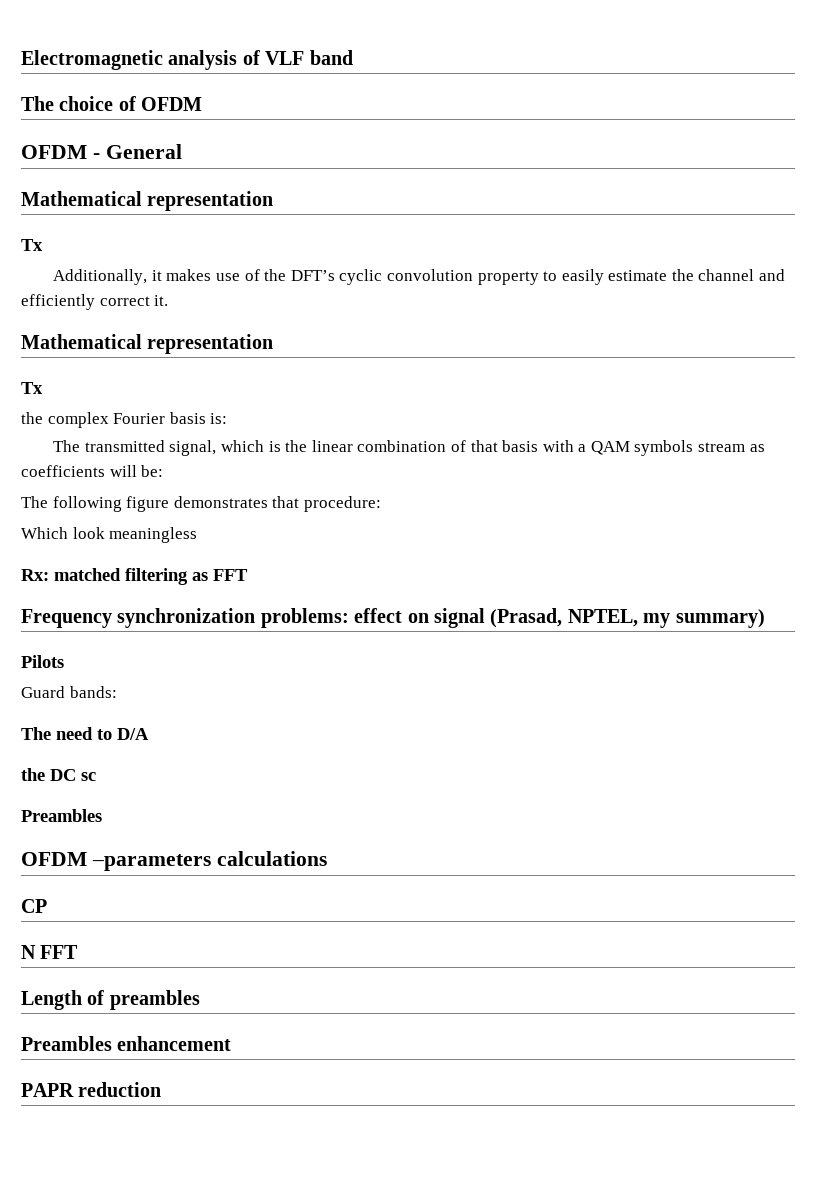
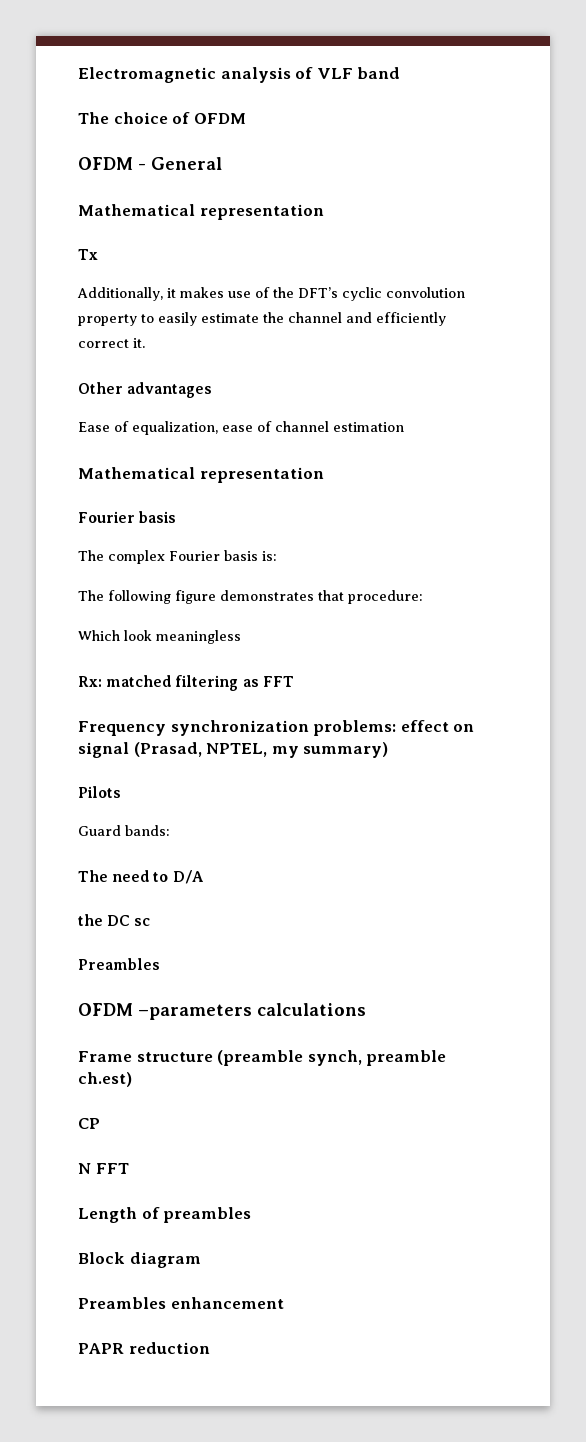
[21,334,274,354] [21,382,43,394] [21,412,43,424] // Mathematical representation // Tx // the -> [78,382,213,398] [78,421,404,435] [78,467,324,483] [78,511,177,523] [78,550,104,561] // Other advantages // Ease of equalization, ease of channel estimation // Mathematical representation // Fourier basis // The
[53,440,765,456] [21,465,164,477] // The transmitted signal, which is the linear combination of that basis with a QAM symbols stream as coefficients will be: -> (277, 556) none
(327, 858) none -> [78,1050,447,1066] [78,1072,132,1087] // Frame structure (preamble synch, preamble ch.est)
(200, 1000) none -> [78,1252,201,1268] // Block diagram

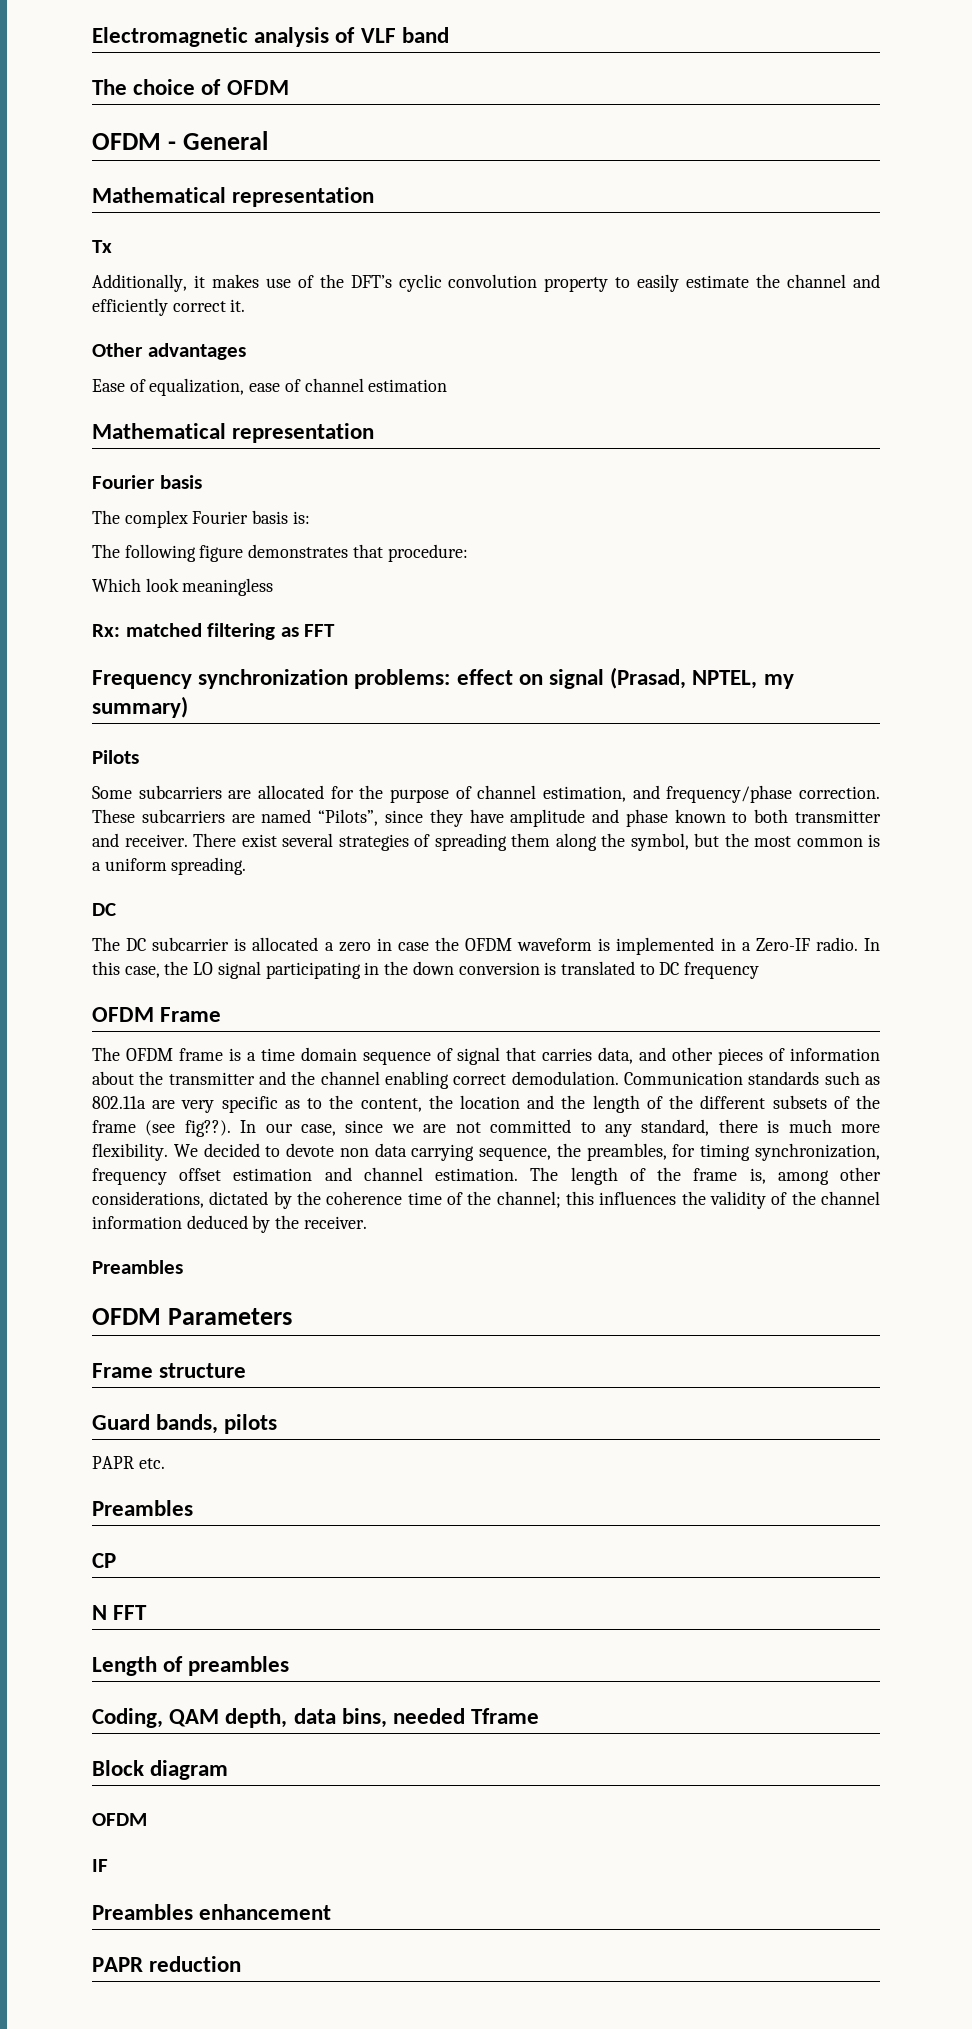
[78,825,170,836] [78,870,204,884] [78,914,151,926] Guard bands: // The need to D/A // the DC sc -> [92,785,881,803] [92,809,882,827] [92,833,880,851] [92,857,247,875] [92,903,116,916] [92,937,880,955] [92,961,760,979] [92,1007,222,1022] [92,1047,881,1065] [92,1071,881,1089] [92,1095,880,1113] [92,1119,880,1137] [92,1143,880,1161] [92,1167,882,1185] [92,1191,881,1209] [92,1215,367,1233] Some subcarriers are allocated for the purpose of channel estimation, and frequency/phase correction. These subcarriers are named “Pilots”, since they have amplitude and phase known to both transmitter and receiver. There exist several strategies of spreading them along the symbol, but the most common is a uniform spreading. // DC // The DC subcarrier is allocated a zero in case the OFDM waveform is implemented in a Zero-IF radio. In this case, the LO signal participating in the down conversion is translated to DC frequency // OFDM Frame // The OFDM frame is a time domain sequence of signal that carries data, and other pieces of information about the transmitter and the channel enabling correct demodulation. Communication standards such as 802.11a are very specific as to the content, the location and the length of the different subsets of the frame (see fig??). In our case, since we are not committed to any standard, there is much more flexibility. We decided to devote non data carrying sequence, the preambles, for timing synchronization, frequency offset estimation and channel estimation. The length of the frame is, among other considerations, dictated by the coherence time of the channel; this influences the validity of the channel information deduced by the receiver.
[138,1003,366,1020] –parameters calculations -> [167,1308,292,1325] Parameters
[217,1050,447,1066] [78,1072,132,1087] (preamble synch, preamble ch.est) -> [92,1414,278,1434] [92,1456,165,1469] [92,1500,193,1516] // Guard bands, pilots // PAPR etc. // Preambles
(252, 1215) none -> [92,1708,540,1728] // Coding, QAM depth, data bins, needed Tframe
(201, 1260) none -> [92,1813,147,1826] [92,1859,108,1872] // OFDM // IF

